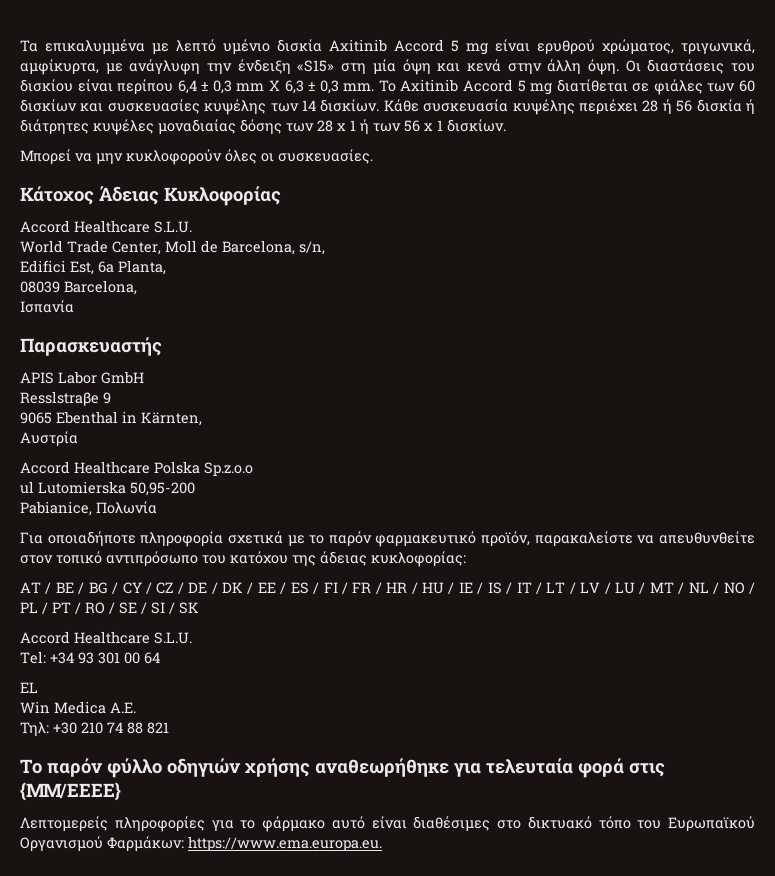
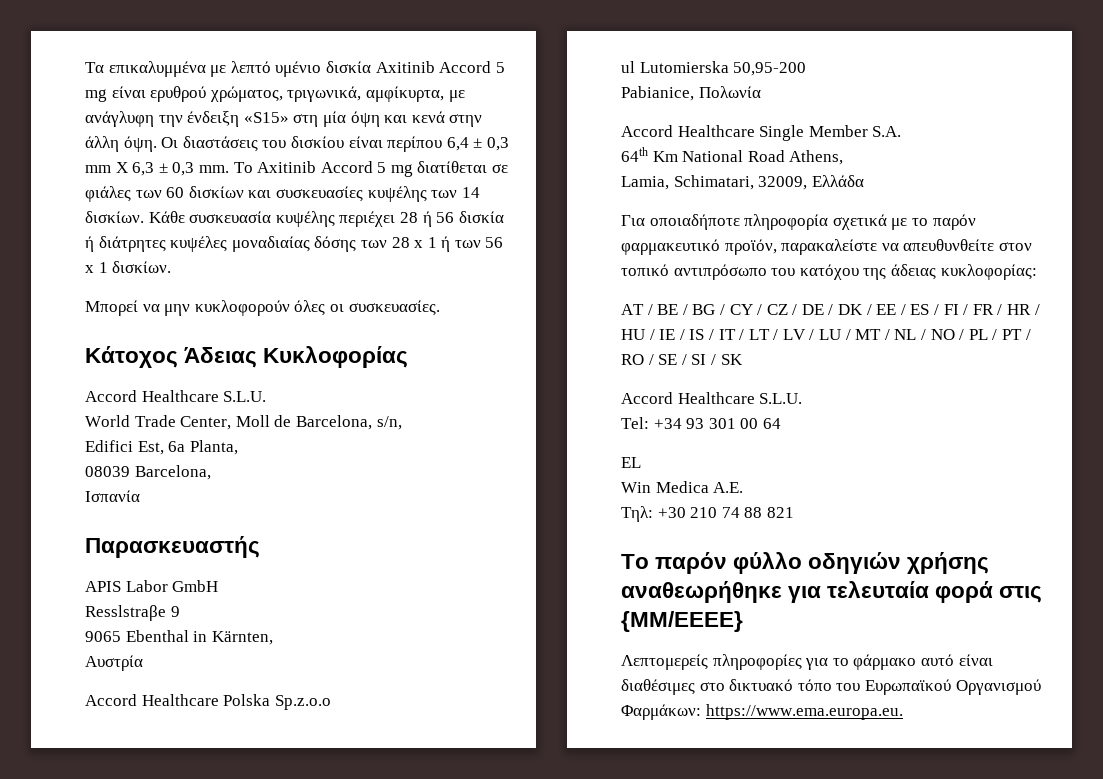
(157, 507) none -> [621,125,902,141] [621,147,844,165] [621,175,864,190] // Accord Healthcare Single Member S.A. // 64th Km National Road Athens, // Lamia, Schimatari, 32009, Ελλάδα

